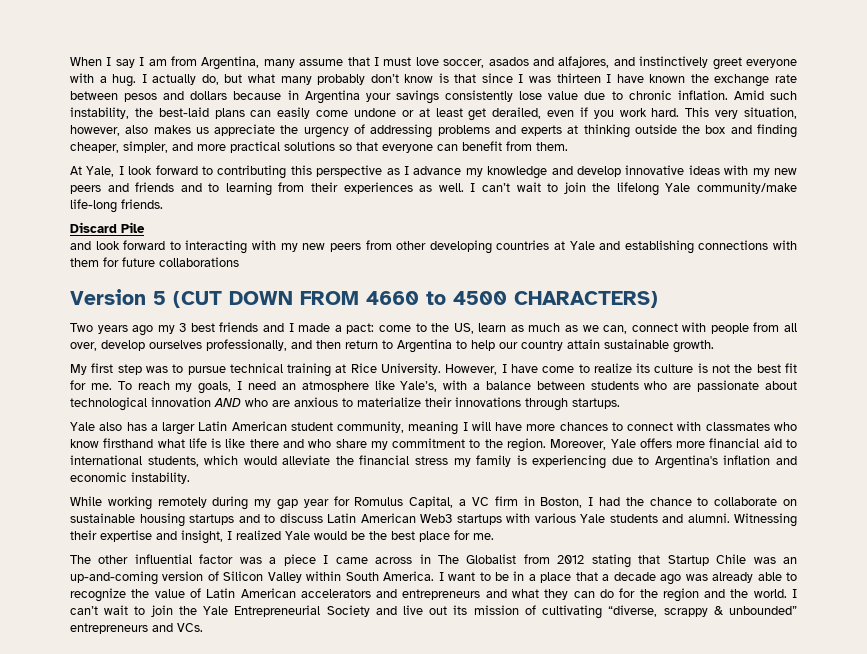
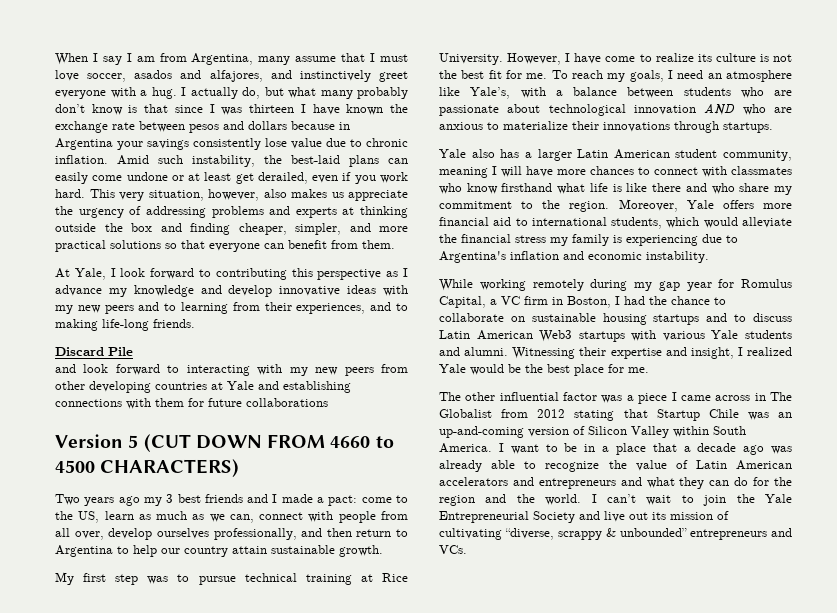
[135,182,202,192] friends and -> (160, 306) none
[343,182,797,196] experiences as well. I can’t wait to join the lifelong Yale community/make -> [296,302,409,314] [55,319,98,331] experiences, and to making

